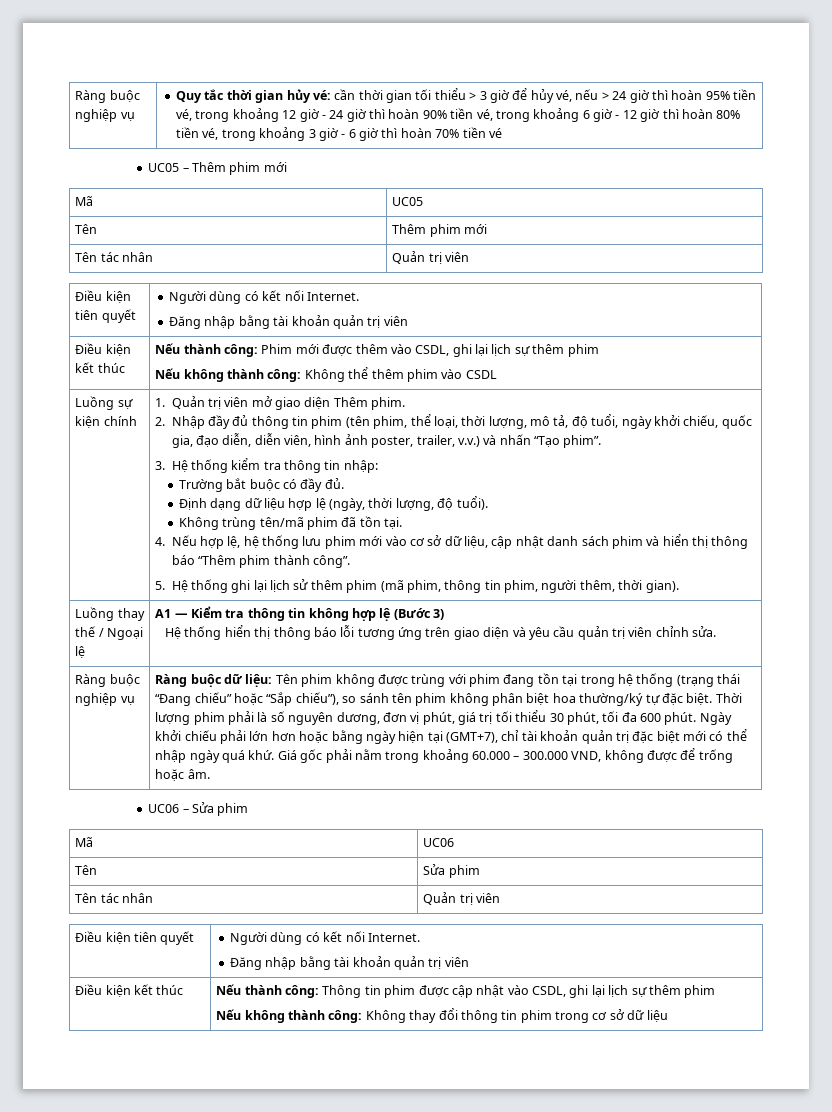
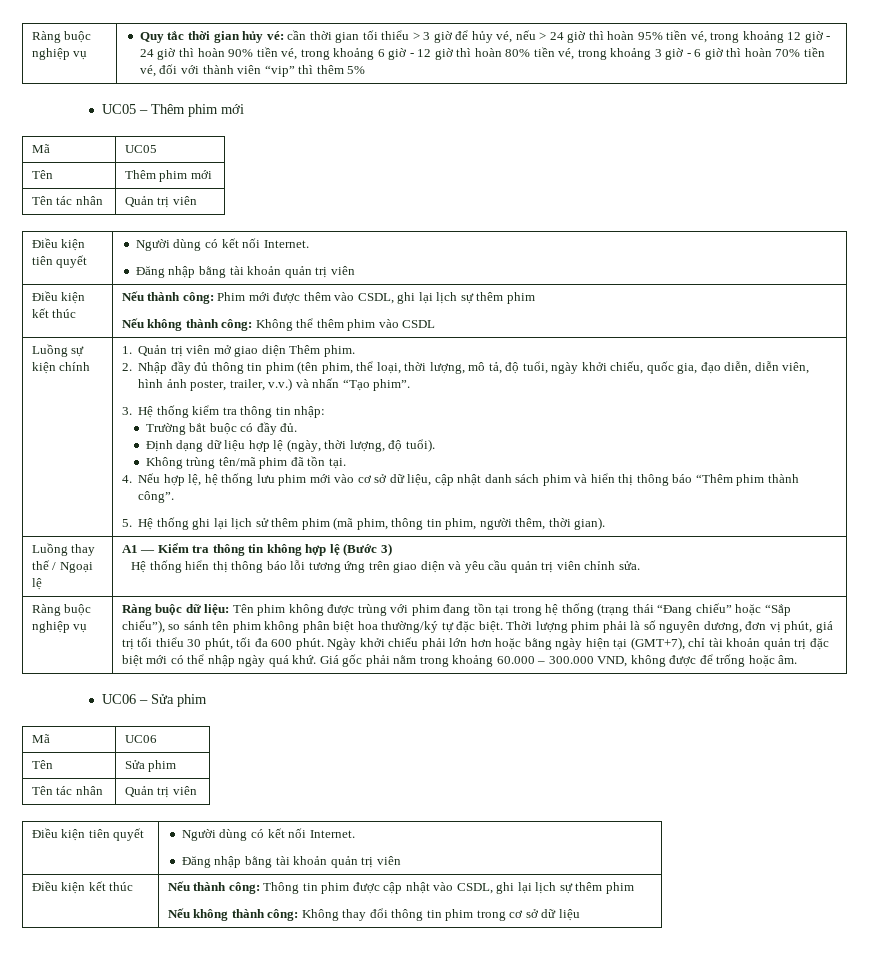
[488,128,502,138] vé -> [139,64,366,77] vé, đối với thành viên “vip” thì thêm 5%

